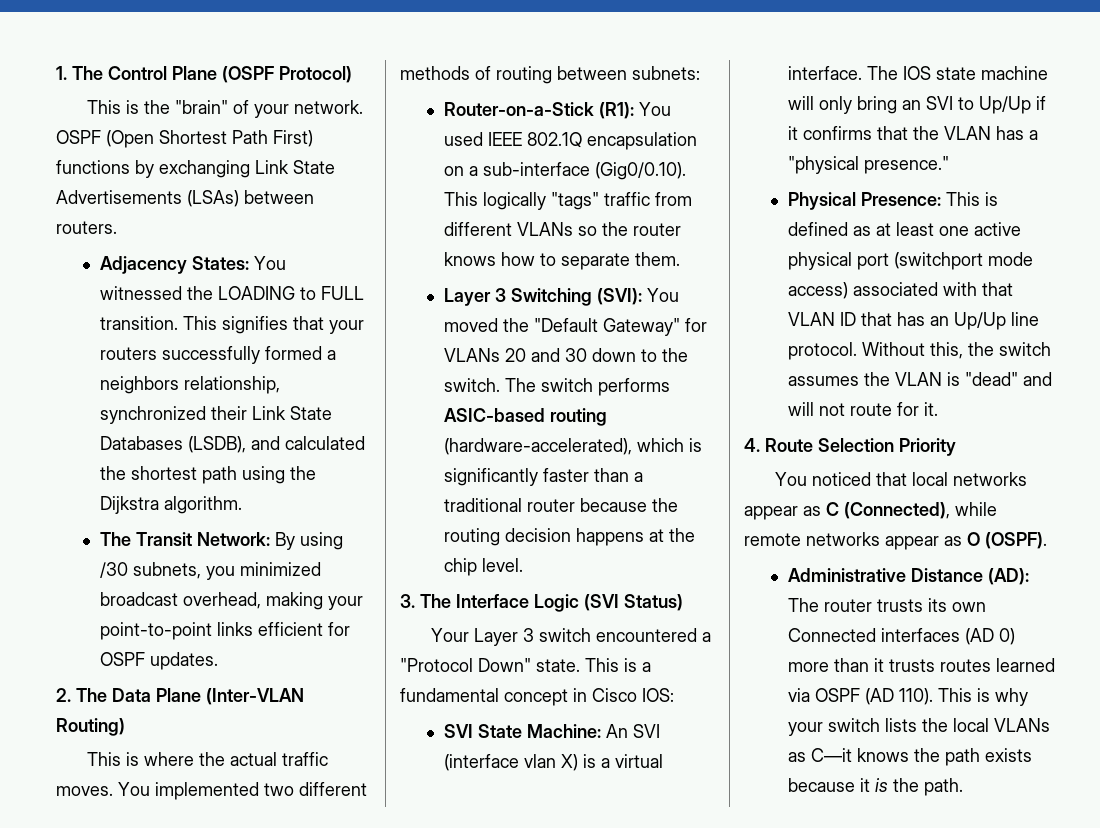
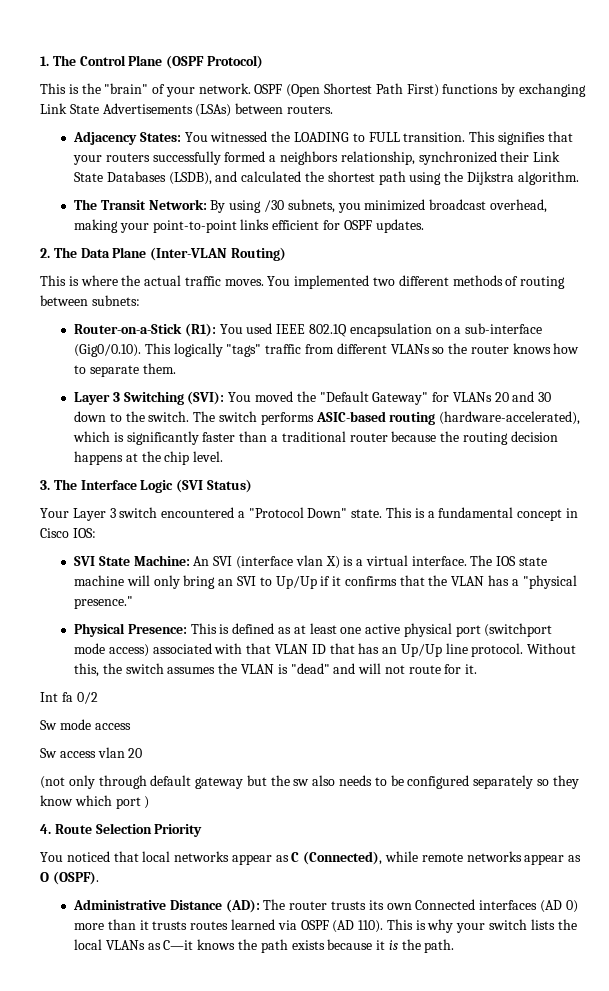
(938, 409) none -> [40,692,98,704] [40,719,131,730] [40,747,143,758] [40,775,579,789] [40,795,150,809] // Int fa 0/2 // Sw mode access // Sw access vlan 20 // (not only through default gateway but the sw also needs to be configured separately so they know which port )

